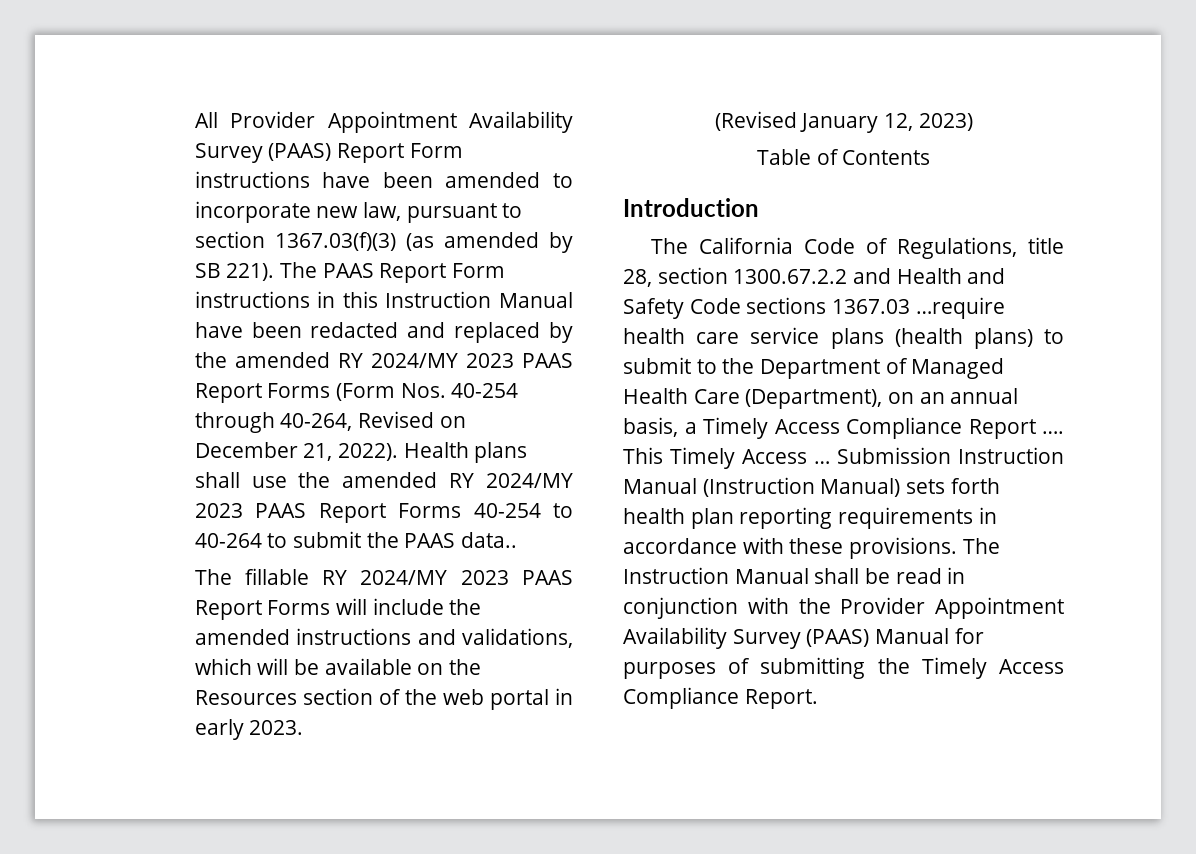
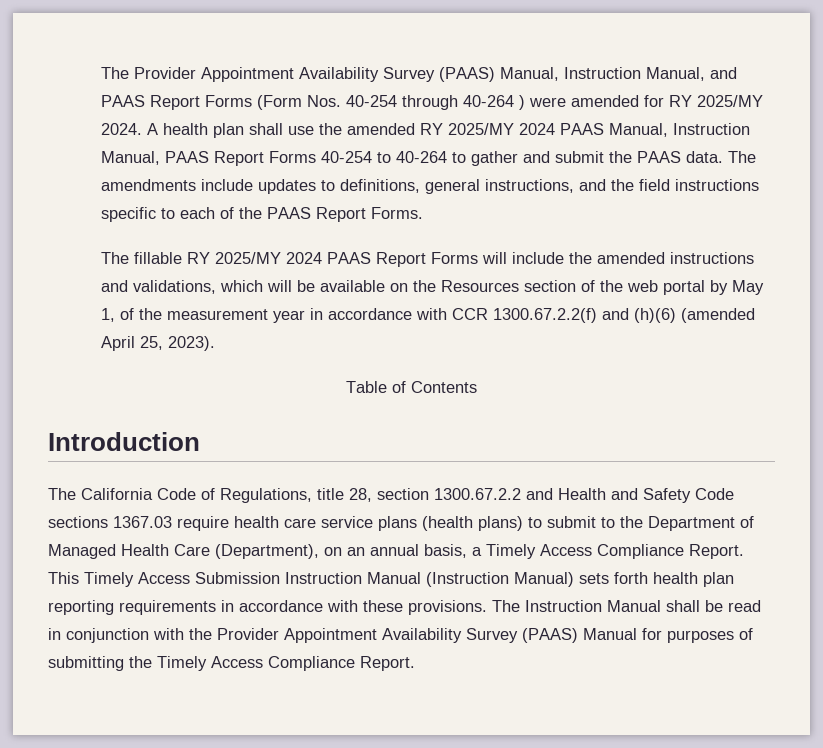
[194,111,573,133] [194,143,463,163] [194,171,573,188] [194,201,523,223] [194,231,573,253] [194,262,505,283] [194,291,573,308] [194,322,573,343] [194,352,514,368] All Provider Appointment Availability Survey (PAAS) Report Form instructions have been amended to incorporate new law, pursuant to section 1367.03(f)(3) (as amended by SB 221). The PAAS Report Form instructions in this Instruction Manual have been redacted and replaced by the amended RY 2024/MY 2023 -> [101,67,738,82] The Provider Appointment Availability Survey (PAAS) Manual, Instruction Manual, and
[280,411,466,431] [194,442,528,463] 40-264, Revised on December 21, 2022). Health plans -> [463,95,764,110] [101,123,245,138] 40-264 ) were amended for RY 2025/MY 2024. A health plan
[486,473,573,488] [194,503,243,518] 2024/MY 2023 -> [448,123,751,137] [101,151,161,165] 2025/MY 2024 PAAS Manual, Instruction Manual,
(288, 540) none -> [471,151,551,166] gather and
[460,532,517,548] data.. -> [686,151,757,163] [101,179,760,194] [101,207,424,222] data. The amendments include updates to definitions, general instructions, and the field instructions specific to each of the PAAS Report Forms.
[360,570,509,585] 2024/MY 2023 -> [215,252,323,264] 2025/MY 2024
[555,688,573,705] [194,719,304,740] [714,111,973,133] in early 2023. // (Revised January 12, 2023) -> [710,280,765,295] [101,308,756,323] [101,336,216,351] by May 1, of the measurement year in accordance with CCR 1300.67.2.2(f) and (h)(6) (amended April 25, 2023).
[915,297,1005,319] …require -> [177,516,229,531] require
[968,419,1064,439] Report …. -> [689,544,744,559] Report.
[814,461,830,464] … -> (190, 578) none

